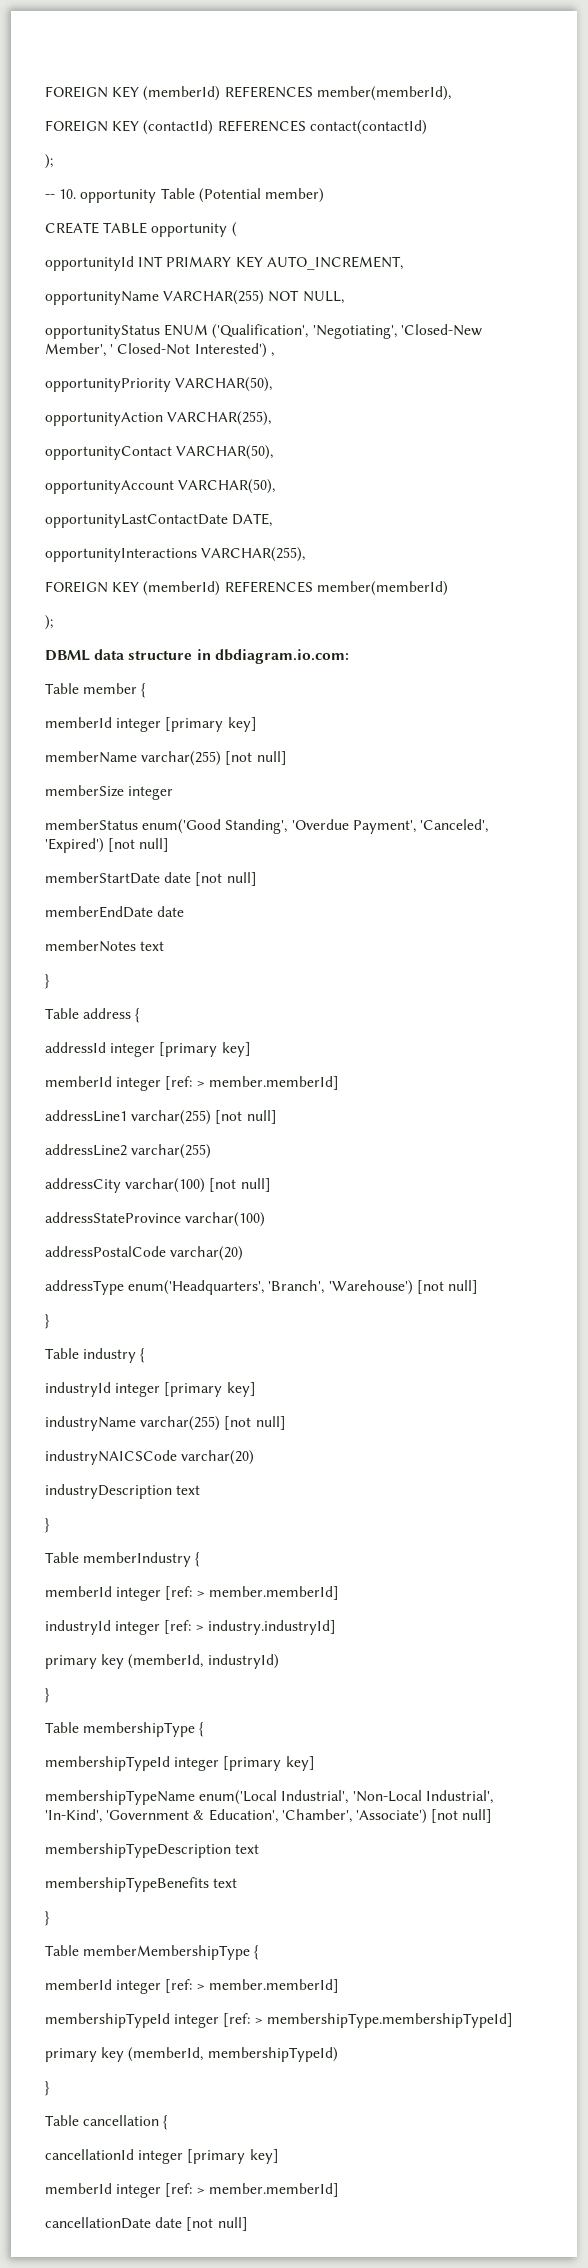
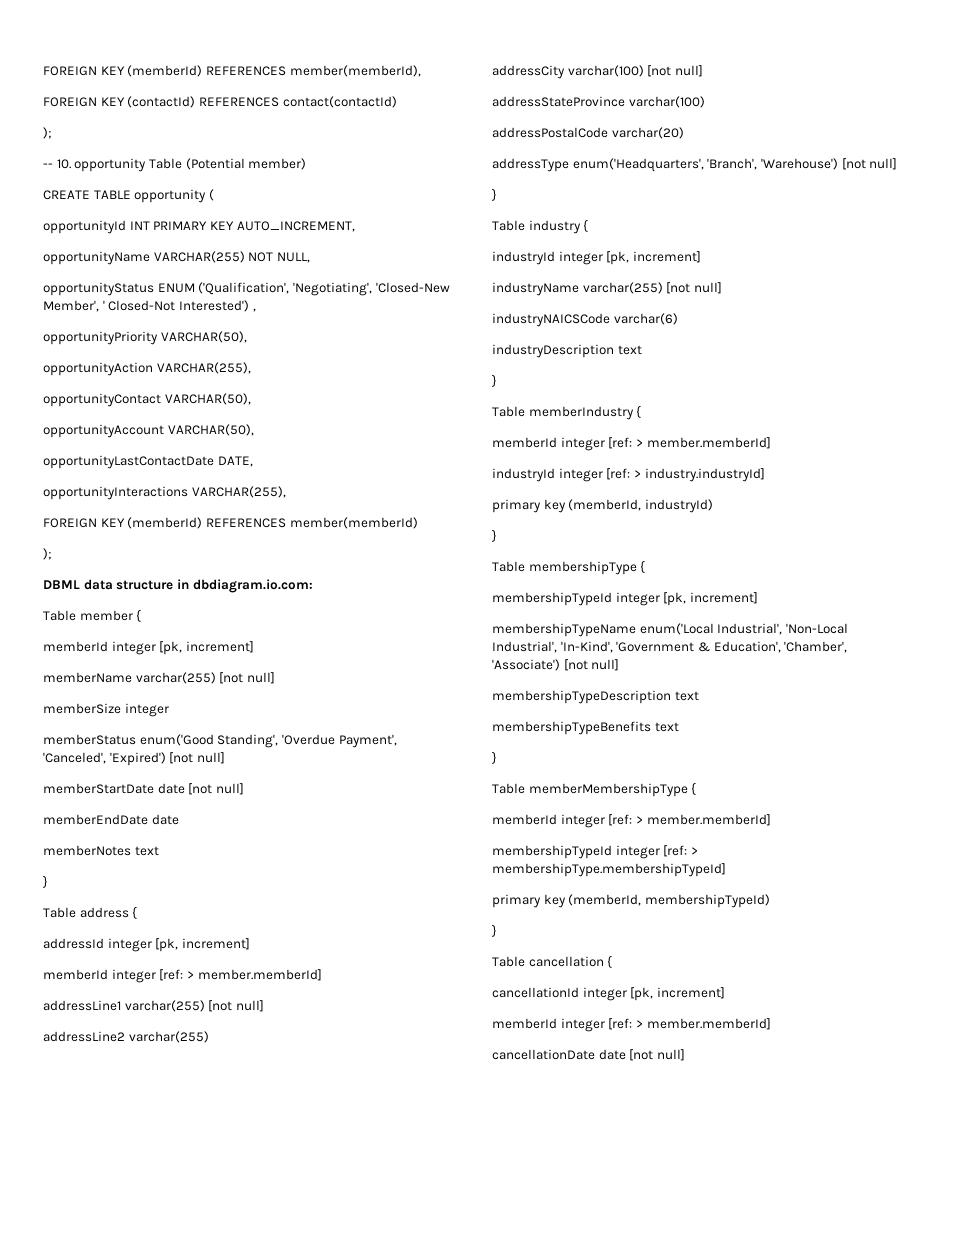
[165,717,257,732] [primary key] -> [159,641,254,655] [pk, increment]
[159,1042,251,1057] [primary key] -> [155,938,250,952] [pk, increment]
[164,1382,256,1397] [primary key] -> [606,251,701,265] [pk, increment]
[181,1450,255,1465] varchar(20) -> [613,313,678,325] varchar(6)
[223,1756,315,1771] [primary key] -> [663,592,758,606] [pk, increment]
[187,2149,279,2164] [primary key] -> [630,987,725,1001] [pk, increment]

